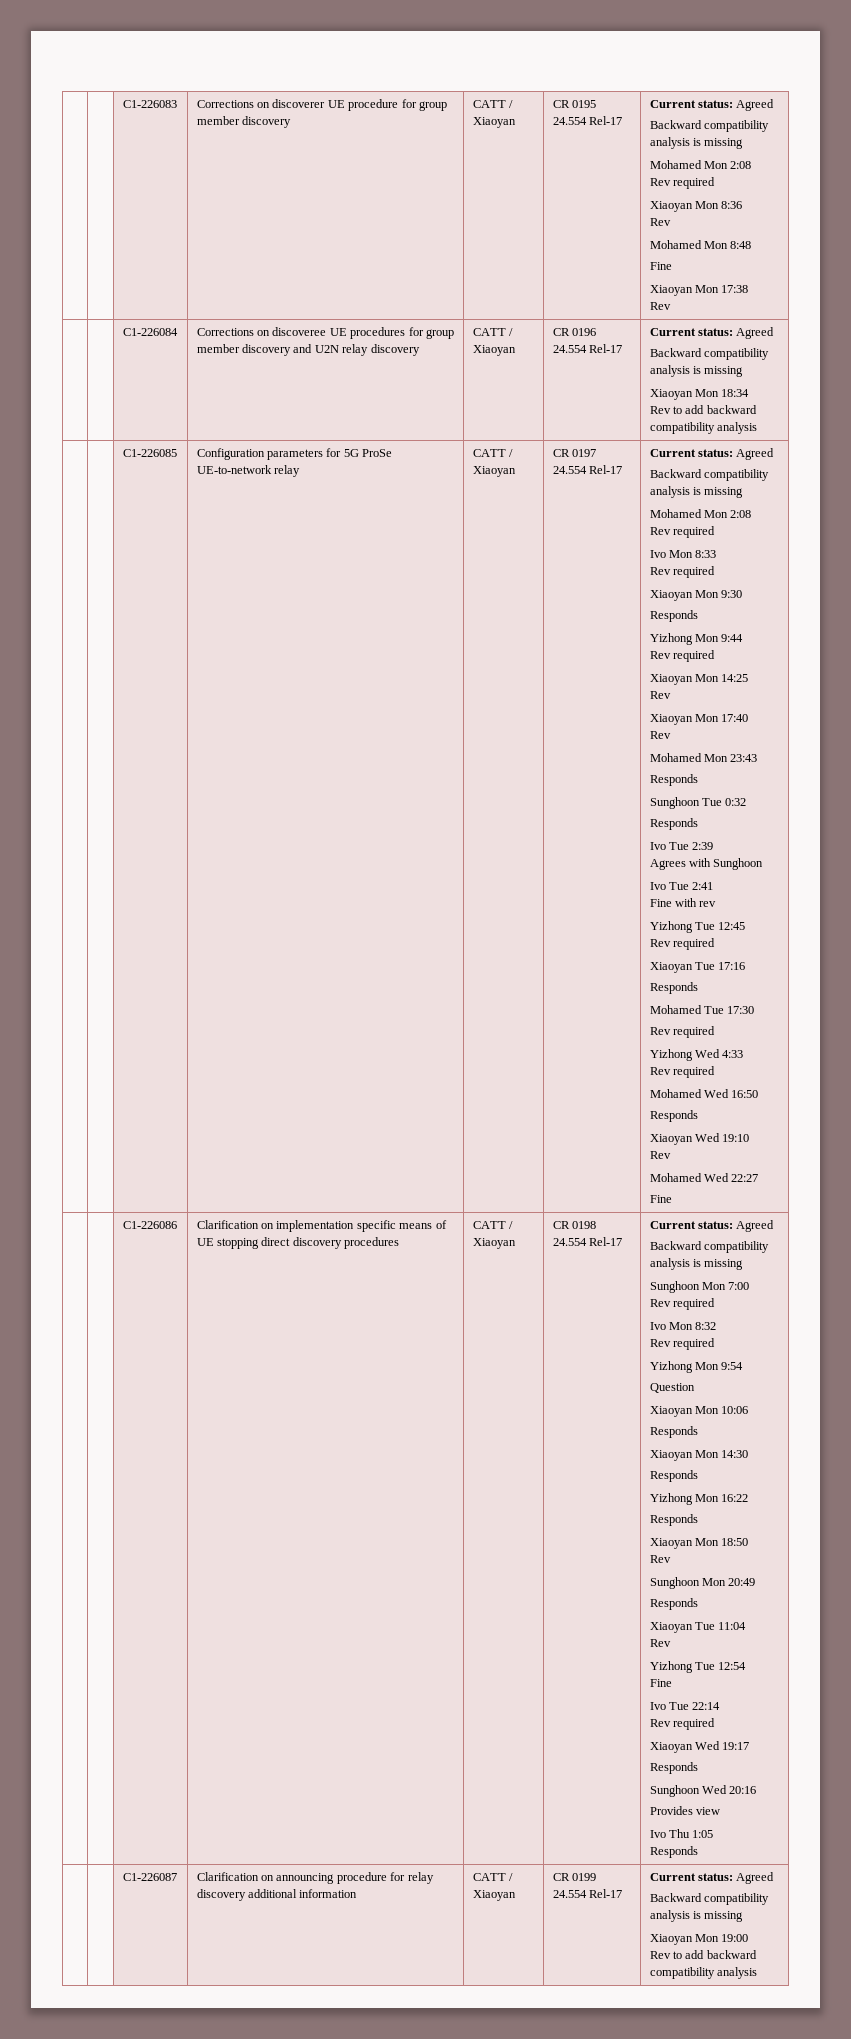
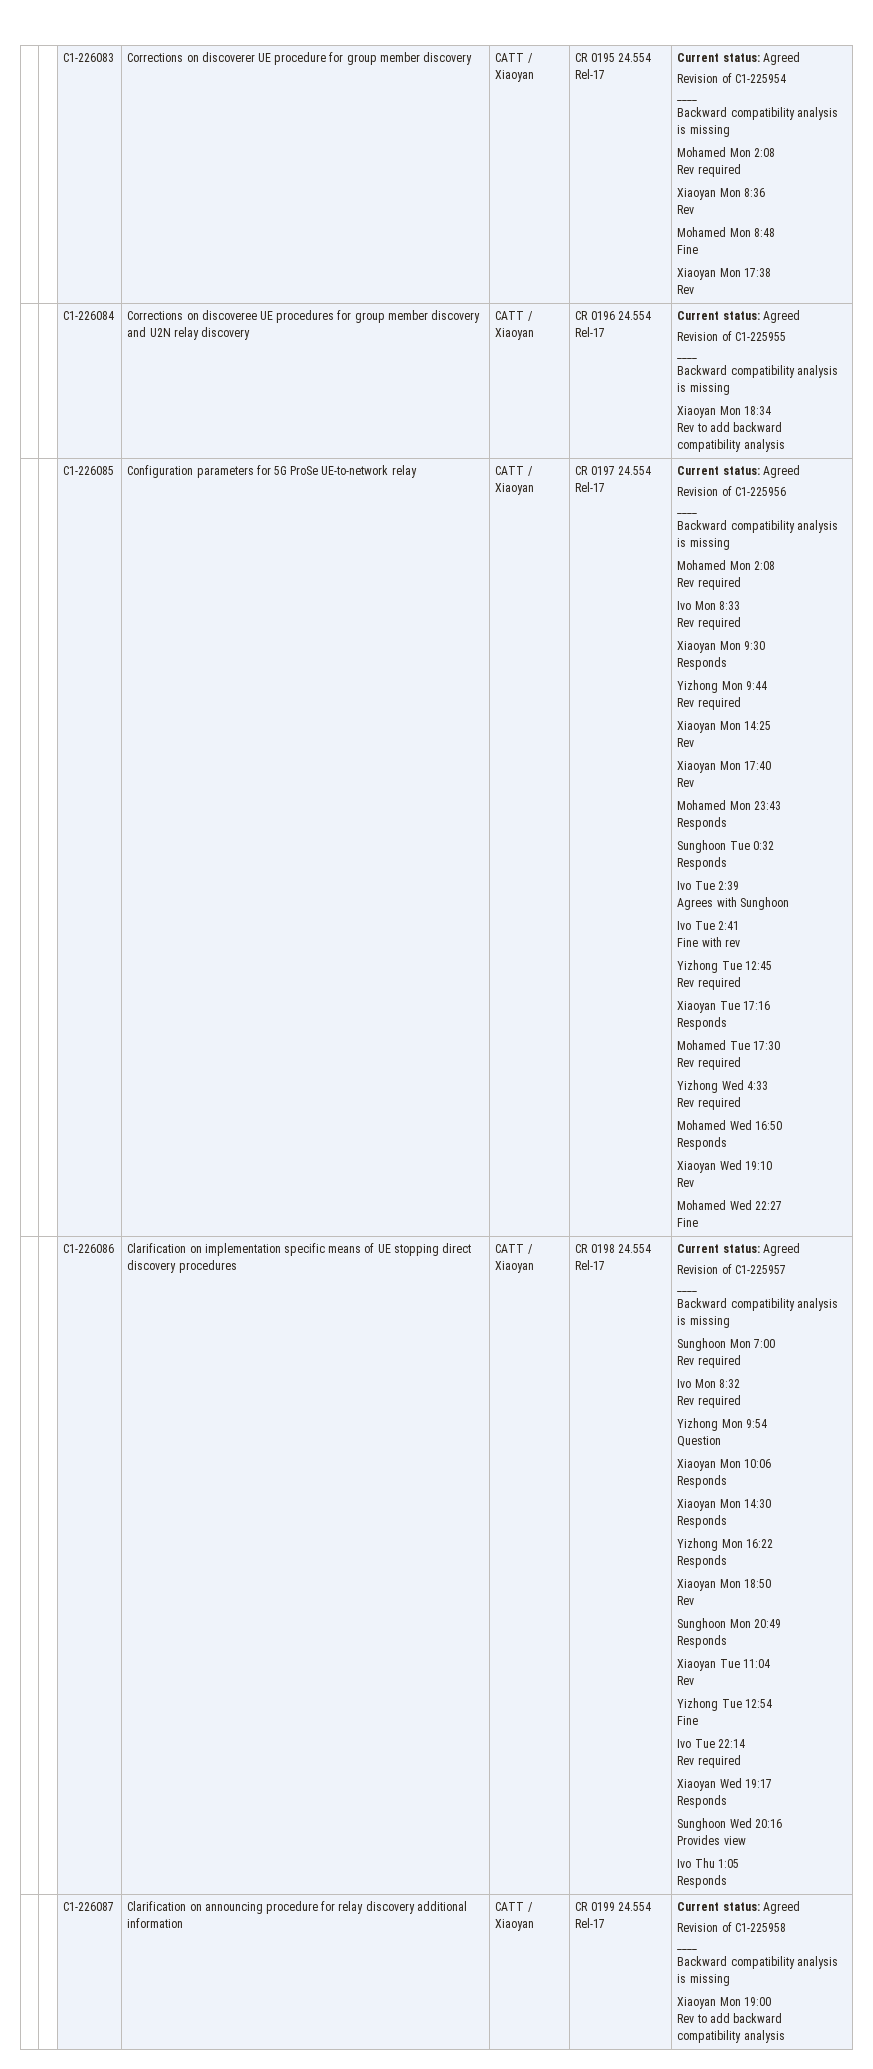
(775, 105) none -> [677,73,786,83] [677,100,698,101] // Revision of C1-225954 // ____
(775, 333) none -> [677,331,786,341] [677,358,698,359] // Revision of C1-225955 // ____
(775, 454) none -> [677,486,786,496] [677,513,698,514] // Revision of C1-225956 // ____
(775, 1226) none -> [677,1264,786,1274] [677,1291,698,1292] // Revision of C1-225957 // ____
(775, 1878) none -> [677,1922,786,1932] [677,1949,698,1950] // Revision of C1-225958 // ____

